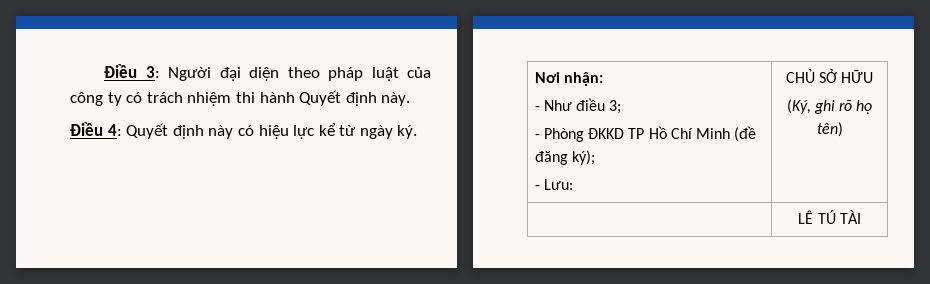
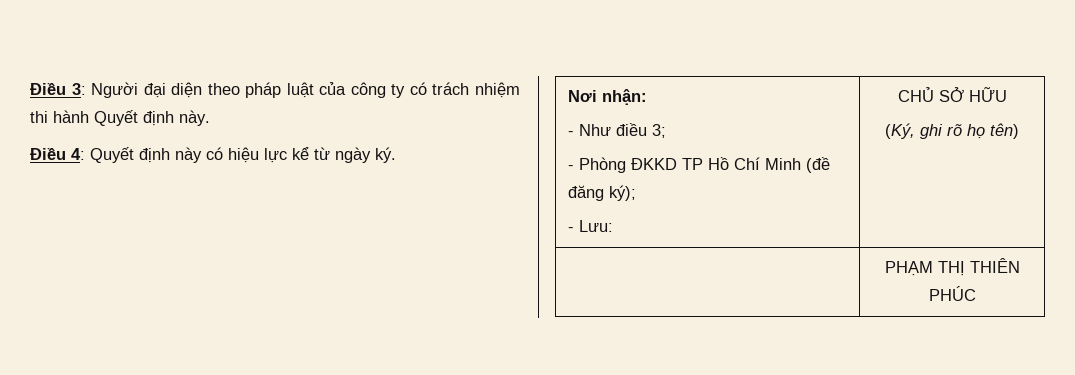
[798,210,861,224] LÊ TÚ TÀI -> [884,258,1020,276] [928,286,976,301] PHẠM THỊ THIÊN PHÚC

